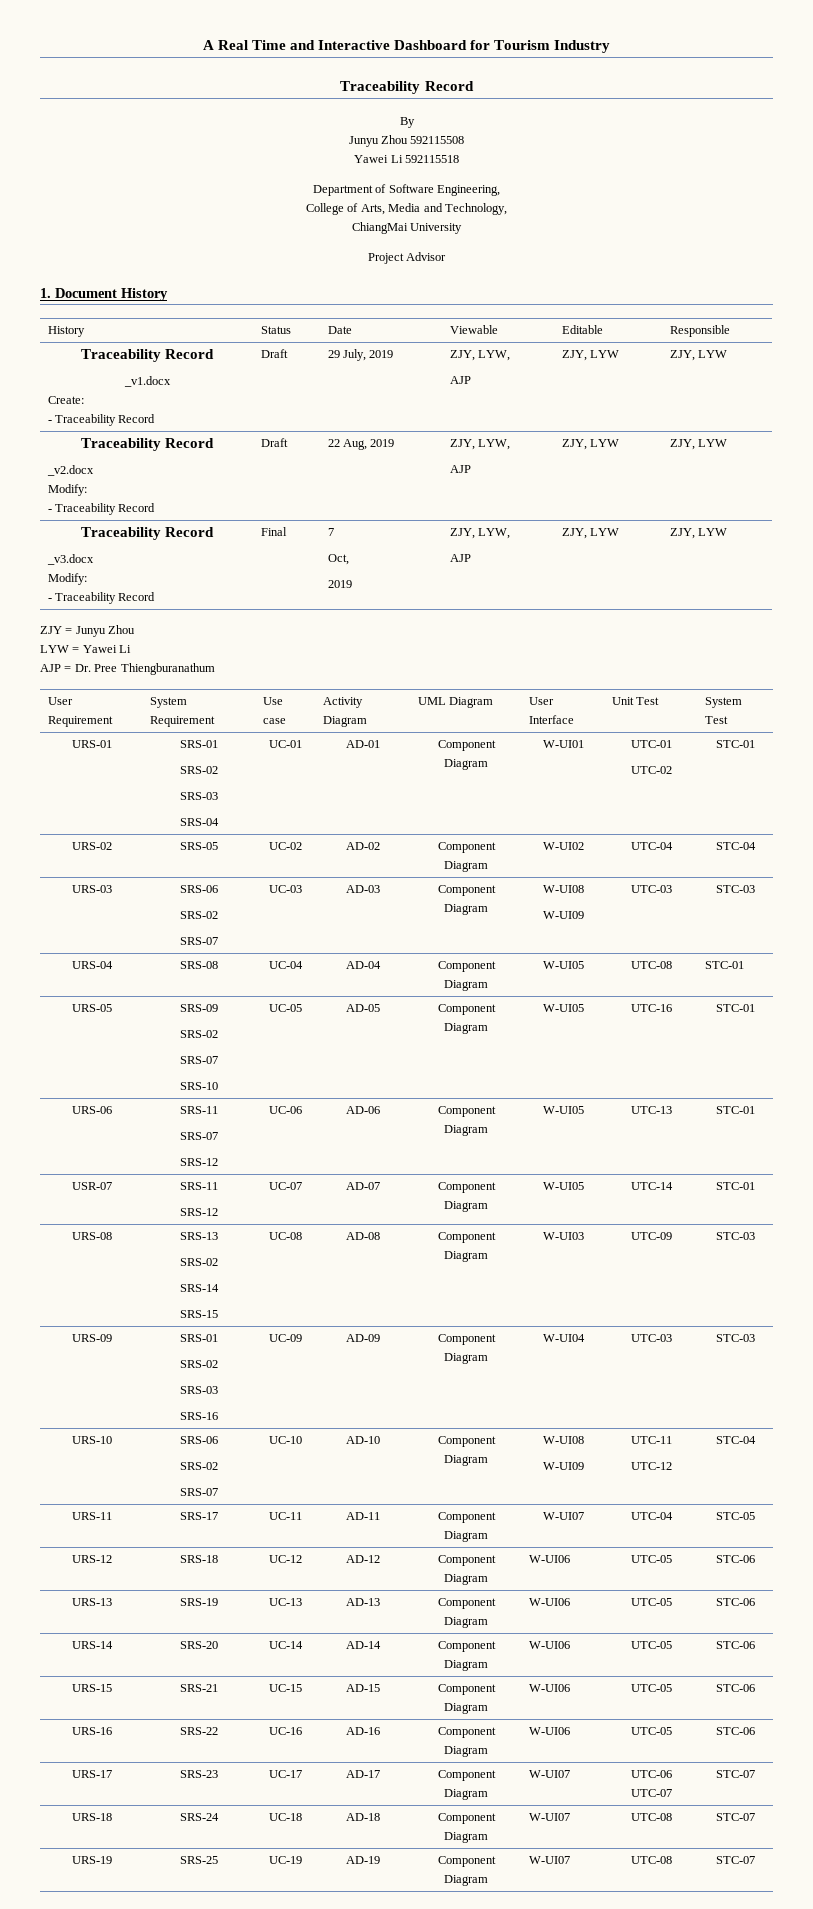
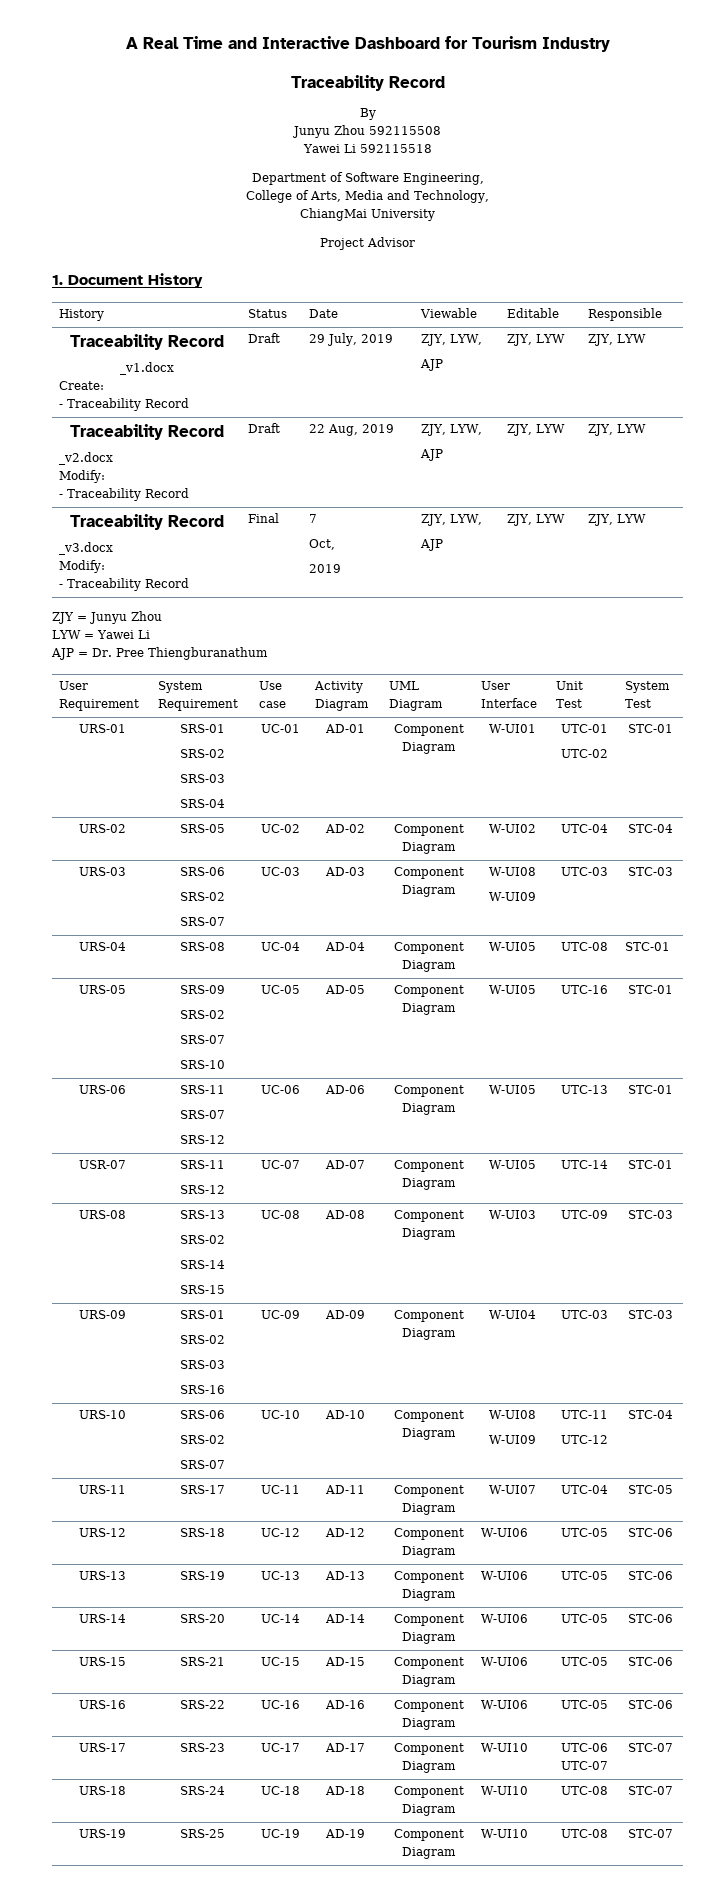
[528,1770,570,1778] W-UI07 -> [480,1743,528,1752] W-UI10
[528,1813,570,1821] W-UI07 -> [480,1786,528,1795] W-UI10
[528,1856,570,1864] W-UI07 -> [480,1829,528,1838] W-UI10

